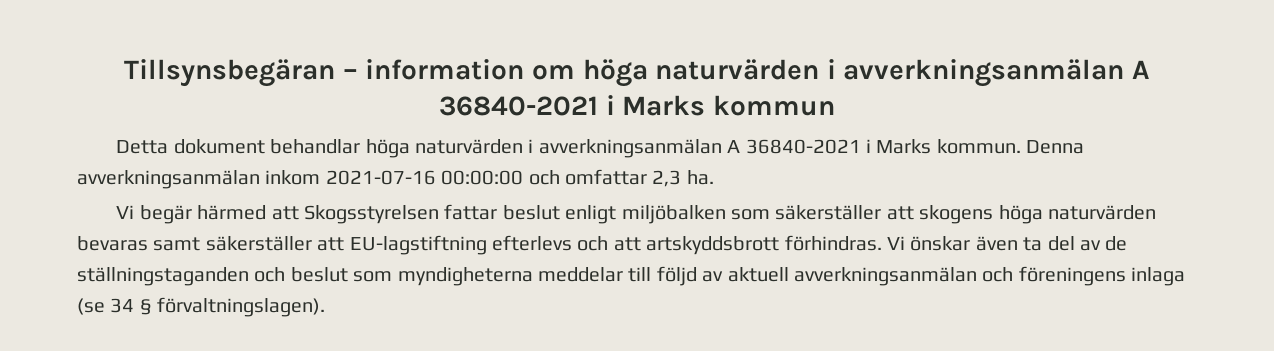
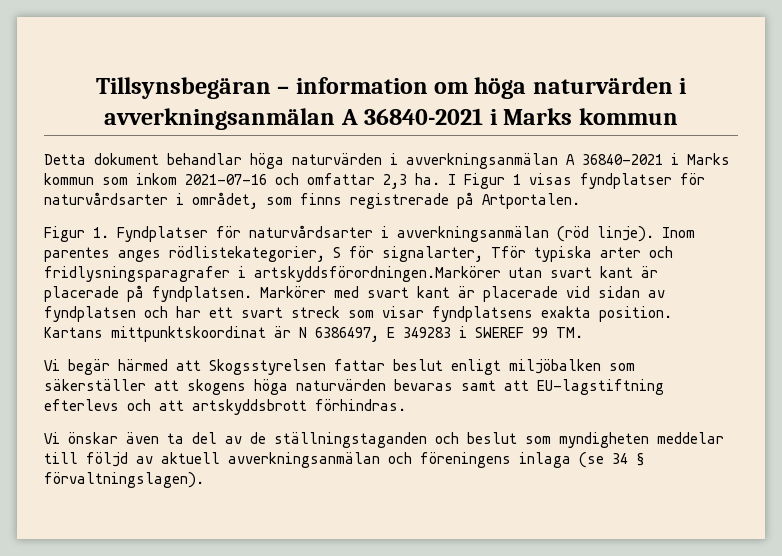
[936,139,1085,154] [77,170,260,189] kommun. Denna avverkningsanmälan -> [44,173,128,185] kommun som
[441,170,524,185] 00:00:00 -> (267, 179) none
(714, 177) none -> [448,173,705,189] [44,192,580,209] [44,225,695,242] [44,246,673,262] [44,266,658,282] [44,285,665,302] [44,306,672,322] [44,326,583,342] I Figur 1 visas fyndplatser för naturvårdsarter i området, som finns registrerade på Artportalen. // Figur 1. Fyndplatser för naturvårdsarter i avverkningsanmälan (röd linje). Inom parentes anges rödlistekategorier, S för signalarter, Tför typiska arter och fridlysningsparagrafer i artskyddsförordningen.Markörer utan svart kant är placerade på fyndplatsen. Markörer med svart kant är placerade vid sidan av fyndplatsen och har ett svart streck som visar fyndplatsens exakta position. Kartans mittpunktskoordinat är N 6386497, E 349283 i SWEREF 99 TM.
[205,236,312,251] säkerställer -> (496, 385) none
(882, 243) none -> (406, 405) //
[397,267,533,286] myndigheterna -> [559,432,649,448] myndigheten

